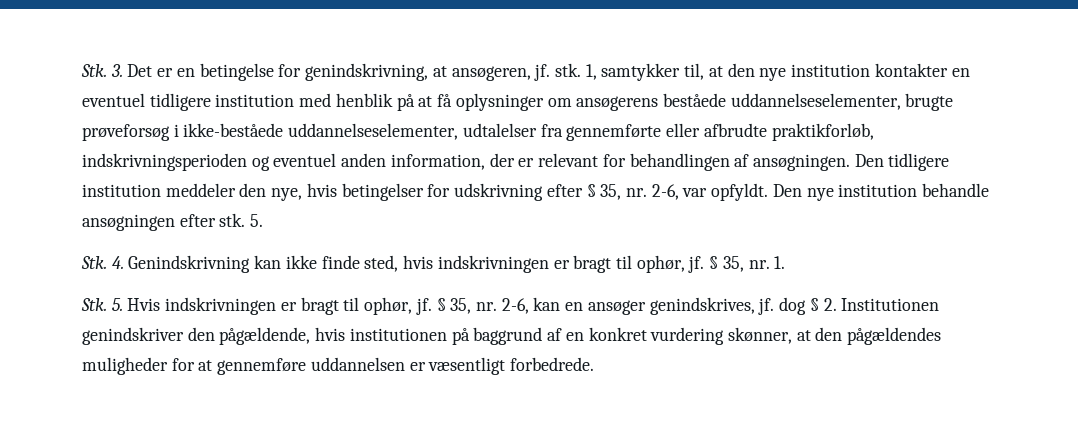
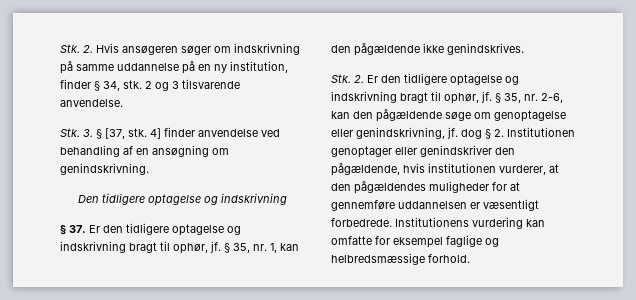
[81,63,970,81] [82,93,954,111] [82,123,874,141] [82,153,950,171] [82,183,990,201] [82,213,264,231] [81,255,786,273] [81,297,297,315] Stk. 3. Det er en betingelse for genindskrivning, at ansøgeren, jf. stk. 1, samtykker til, at den nye institution kontakter en eventuel tidligere institution med henblik på at få oplysninger om ansøgerens beståede uddannelseselementer, brugte prøveforsøg i ikke-beståede uddannelseselementer, udtalelser fra gennemførte eller afbrudte praktikforløb, indskrivningsperioden og eventuel anden information, der er relevant for behandlingen af ansøgningen. Den tidligere institution meddeler den nye, hvis betingelser for udskrivning efter § 35, nr. 2-6, var opfyldt. Den nye institution behandle ansøgningen efter stk. 5. // Stk. 4. Genindskrivning kan ikke finde sted, hvis indskrivningen er bragt til ophør, jf. § 35, nr. 1. // Stk. 5. Hvis indskrivningen er -> [60,43,300,55] [60,61,288,74] [60,79,240,91] [60,99,123,107] [60,127,280,139] [60,145,229,157] [60,163,149,175] [78,193,287,206] [60,223,241,236] [60,241,299,254] [331,43,524,56] [331,73,519,86] [331,91,397,103] Stk. 2. Hvis ansøgeren søger om indskrivning på samme uddannelse på en ny institution, finder § 34, stk. 2 og 3 tilsvarende anvendelse. // Stk. 3. § [37, stk. 4] finder anvendelse ved behandling af en ansøgning om genindskrivning. // Den tidligere optagelse og indskrivning // § 37. Er den tidligere optagelse og indskrivning bragt til ophør, jf. § 35, nr. 1, kan den pågældende ikke genindskrives. // Stk. 2. Er den tidligere optagelse og indskrivning
[565,297,755,315] en ansøger genindskrives, -> [353,109,566,122] [331,127,445,139] den pågældende søge om genoptagelse eller genindskrivning,
(940, 304) none -> [331,146,417,158] genoptager eller
[451,327,792,345] på baggrund af en konkret vurdering skønner, -> [499,165,546,175] vurderer,
(595, 364) none -> [395,217,545,229] [331,235,499,248] [331,253,470,265] Institutionens vurdering kan omfatte for eksempel faglige og helbredsmæssige forhold.

